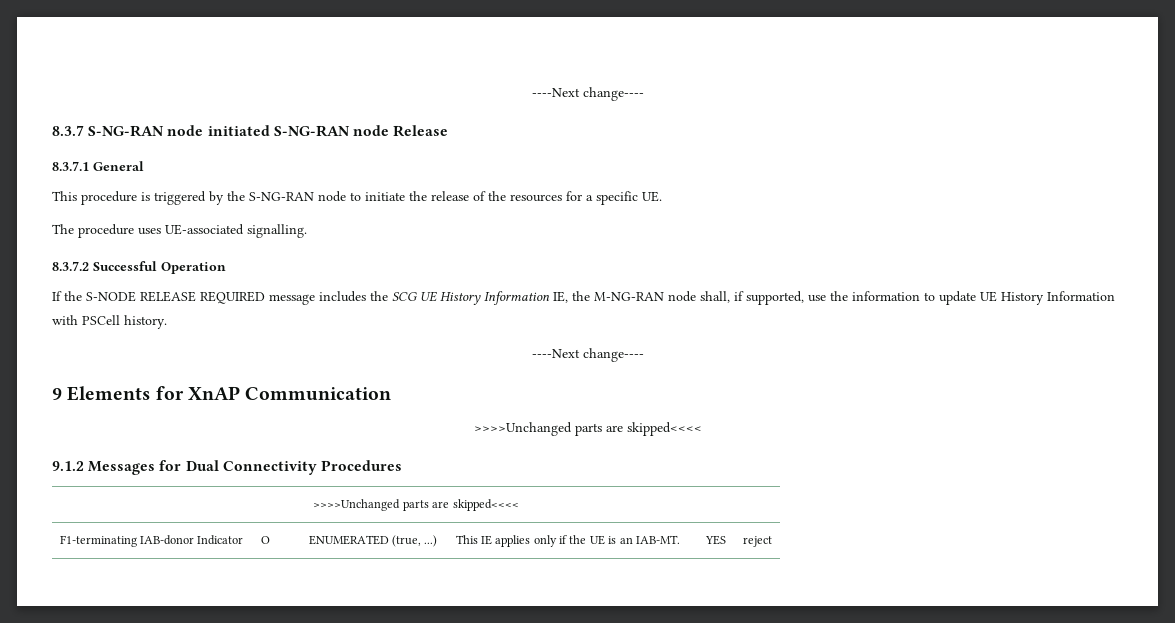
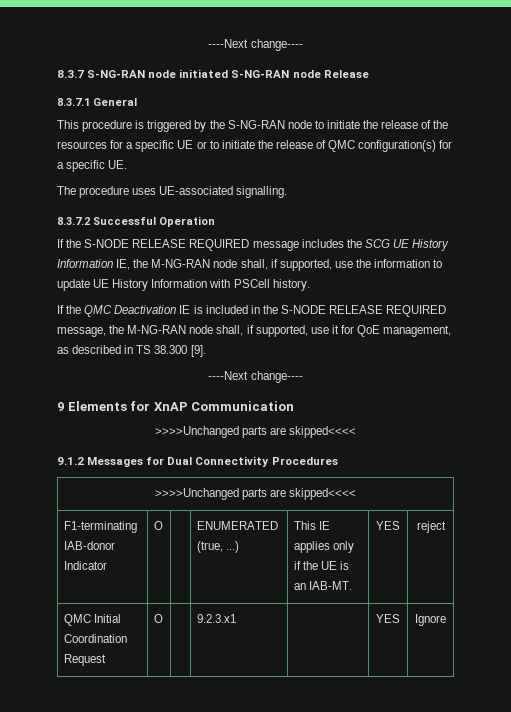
(638, 198) none -> [177,140,453,152] [57,160,106,172] UE or to initiate the release of QMC configuration(s) for a specific
(167, 322) none -> [57,305,447,317] [57,325,452,337] [57,345,206,357] // If the QMC Deactivation IE is included in the S-NODE RELEASE REQUIRED message, the M-NG-RAN node shall, if supported, use it for QoE management, as described in TS 38.300 [9].
(772, 541) none -> [63,614,121,626] [63,634,127,643] [63,654,106,666] [153,614,163,623] [196,614,236,623] [376,614,400,623] [415,614,446,626] // QMC Initial Coordination Request | O | | 9.2.3.x1 | | YES | Ignore

